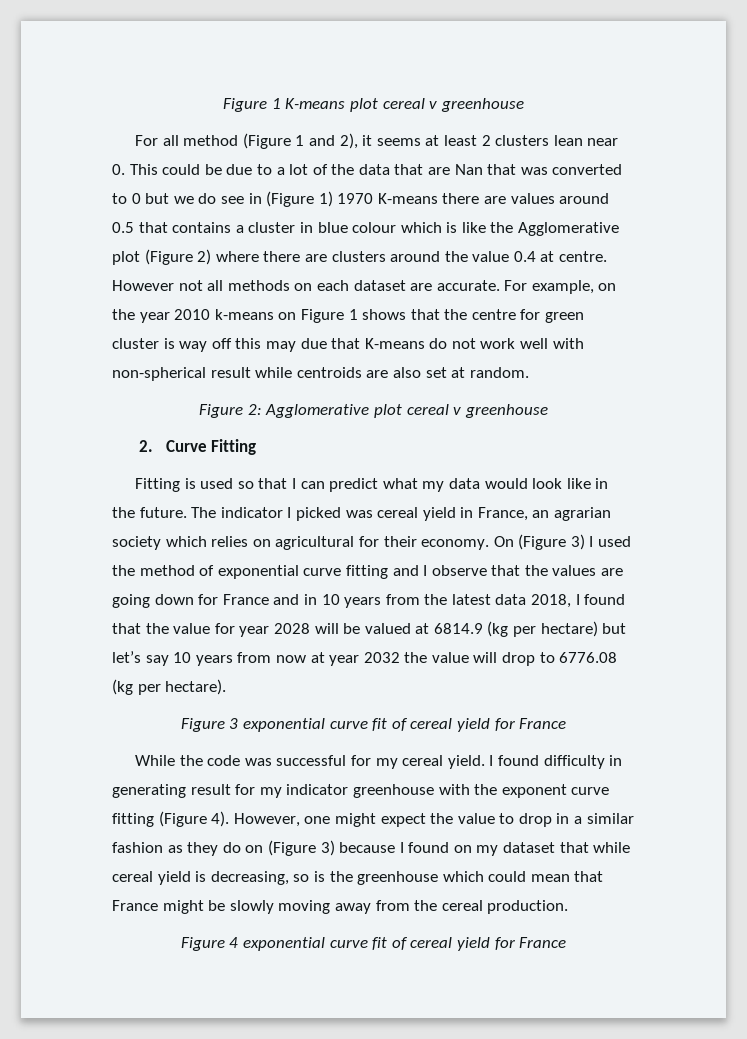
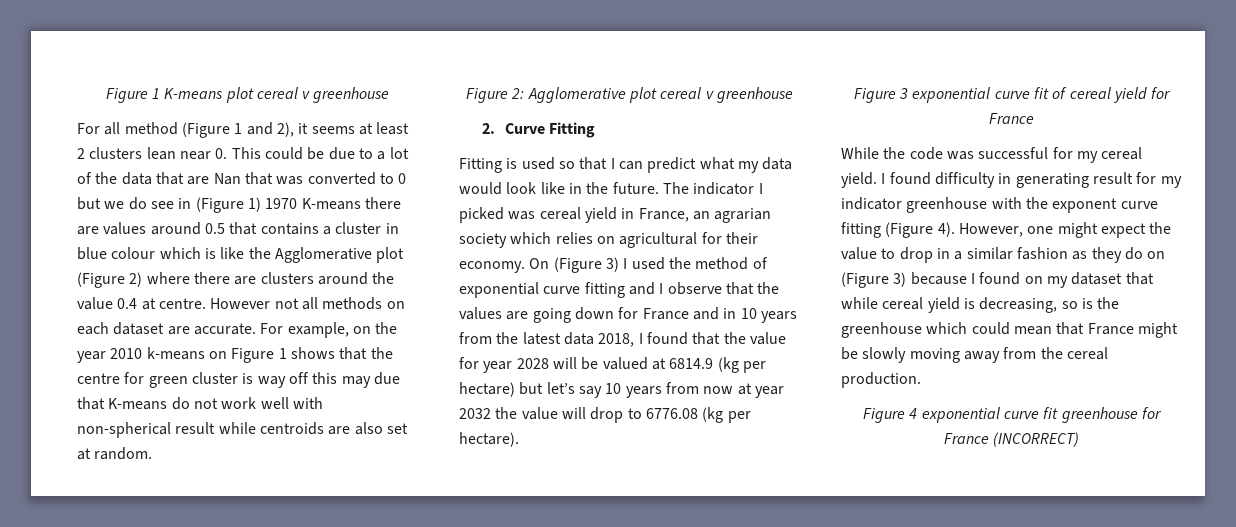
[391,937,567,951] of cereal yield for France -> [1061,407,1162,423] [943,432,1080,447] greenhouse for France (INCORRECT)

